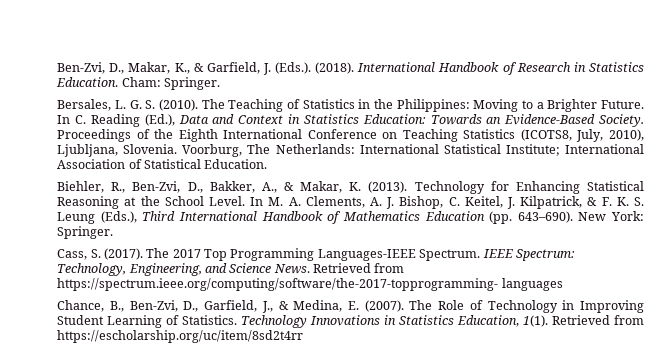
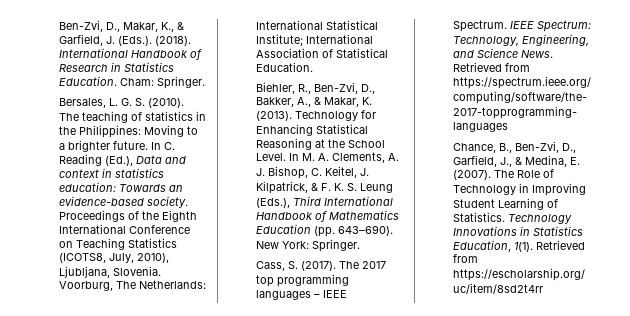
[228,99,355,112] Teaching of Statistics -> [81,111,193,123] teaching of statistics
[547,99,644,112] Brighter Future. -> [67,140,148,152] brighter future.
[238,114,644,127] Context in Statistics Education: Towards an Evidence-Based Society. -> [58,168,164,178] [58,182,183,192] [58,196,188,208] context in statistics education: Towards an evidence-based society.
[204,248,416,261] Top Programming Languages-IEEE -> [255,274,349,287] [255,290,347,300] top programming languages – IEEE

